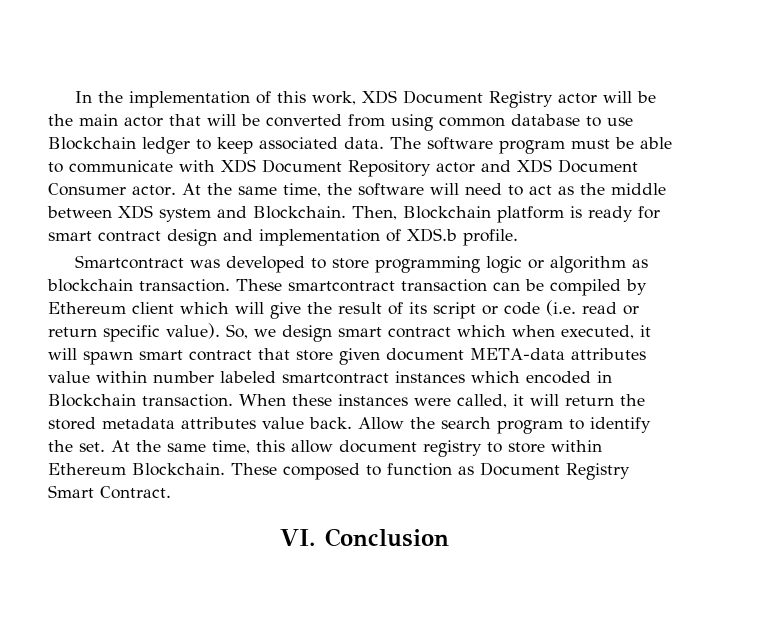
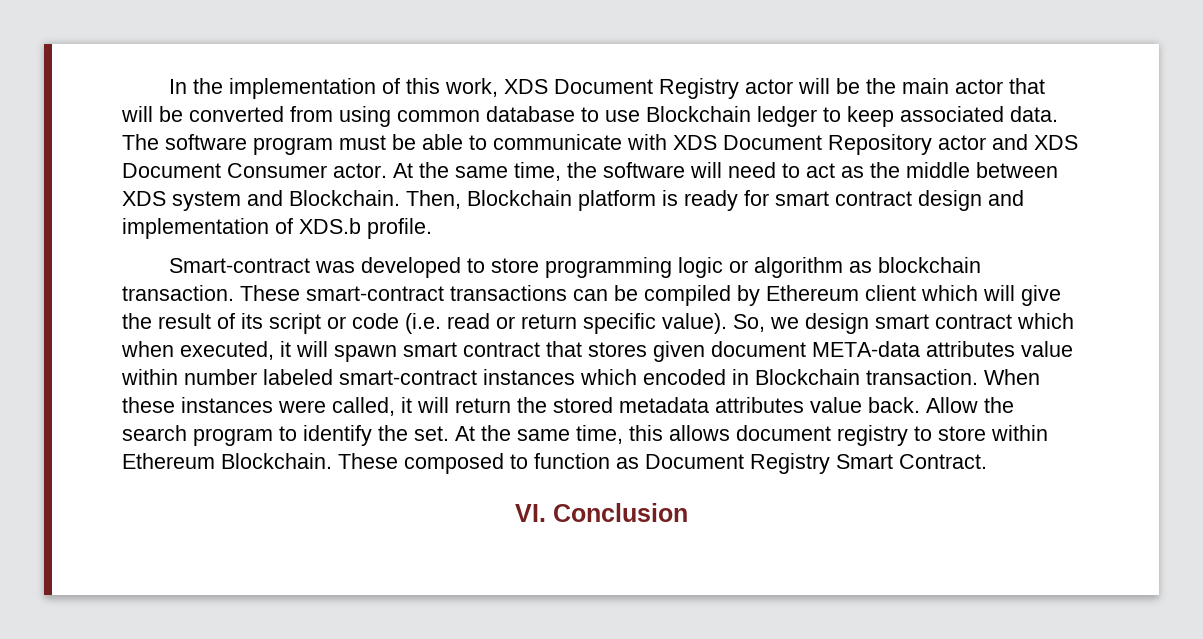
[74,255,184,269] Smartcontract -> [168,258,310,273] Smart-contract
[288,279,487,292] smartcontract transaction -> [306,285,567,301] smart-contract transactions
[296,350,333,361] store -> [588,342,647,357] stores
[282,373,389,384] smartcontract -> [339,370,477,385] smart-contract
[291,440,333,453] allow -> [669,425,730,441] allows

